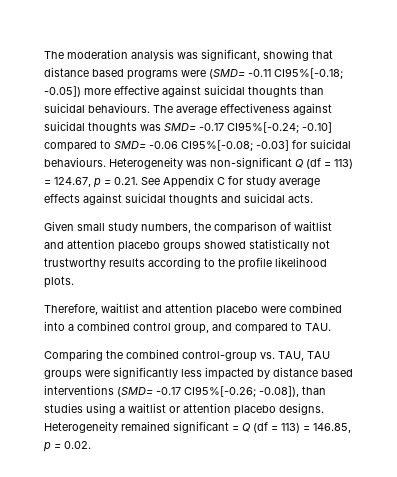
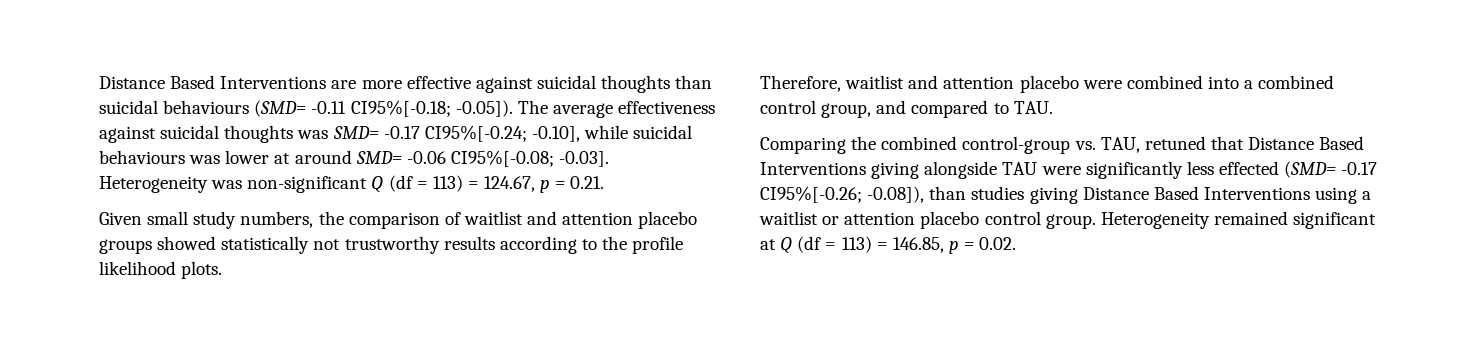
[44,49,333,61] [44,67,343,80] [44,86,81,97] The moderation analysis was significant, showing that distance based programs were (SMD= -0.11 CI95%[-0.18; -0.05]) -> [99,75,357,89] Distance Based Interventions are
[88,103,150,113] behaviours. -> [163,100,513,117] behaviours (SMD= -0.11 CI95%[-0.18; -0.05]).
[302,122,332,133] [44,139,351,152] [44,157,106,167] -0.10] compared to SMD= -0.06 CI95%[-0.08; -0.03] for suicidal behaviours. -> [531,125,693,142] [99,150,610,167] -0.10], while suicidal behaviours was lower at around SMD= -0.06 CI95%[-0.08; -0.03].
[141,175,320,188] [44,193,313,205] See Appendix C for study average effects against suicidal thoughts and suicidal acts. -> (605, 182) none
[307,351,330,359] [44,367,353,380] [44,385,114,395] TAU groups were significantly less impacted by distance based interventions -> [1144,136,1365,150] [760,161,1279,179] retuned that Distance Based Interventions giving alongside TAU were significantly less effected
(83, 408) none -> [1029,186,1310,204] giving Distance Based Interventions
[279,403,324,415] designs. -> [984,211,1096,229] control group.
[232,426,239,431] = -> [760,239,776,250] at

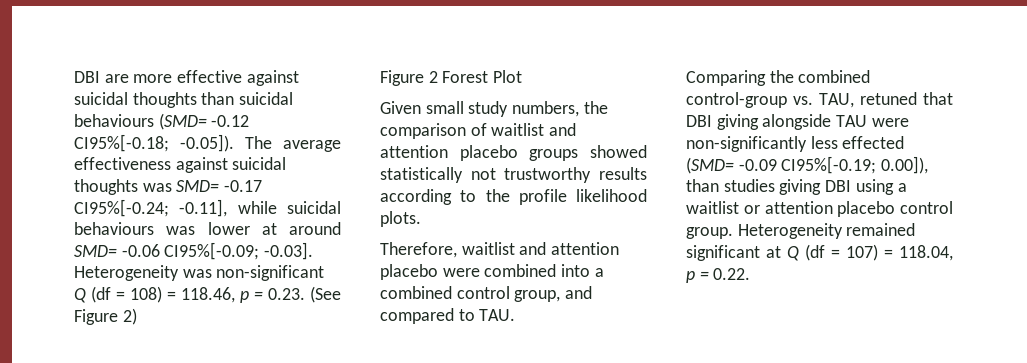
[99,75,327,89] Distance Based Interventions -> [74,71,100,83] DBI
[311,101,347,114] -0.11 -> [211,115,250,127] -0.12
[531,126,580,142] -0.10], -> [179,199,228,217] -0.11],
[450,150,554,167] CI95%[-0.08; -> [164,242,260,260] CI95%[-0.09;
[432,175,605,193] 113) = 124.67, p = 0.21. -> [130,286,341,303] [74,308,137,325] [380,70,523,86] 108) = 118.46, p = 0.23. (See Figure 2) // Figure 2 Forest Plot
[1248,136,1365,150] [760,162,866,175] Distance Based Interventions -> [686,115,712,127] DBI
[1085,161,1183,179] significantly -> [686,136,807,152] non-significantly
[1341,162,1378,175] [760,186,1310,204] -0.17 CI95%[-0.26; -0.08]), than studies giving Distance Based Interventions -> [738,156,929,174] [686,179,852,195] -0.09 CI95%[-0.19; 0.00]), than studies giving DBI
[841,236,1017,254] 113) = 146.85, p = 0.02. -> [846,244,953,261] [686,268,751,283] 107) = 118.04, p = 0.22.

